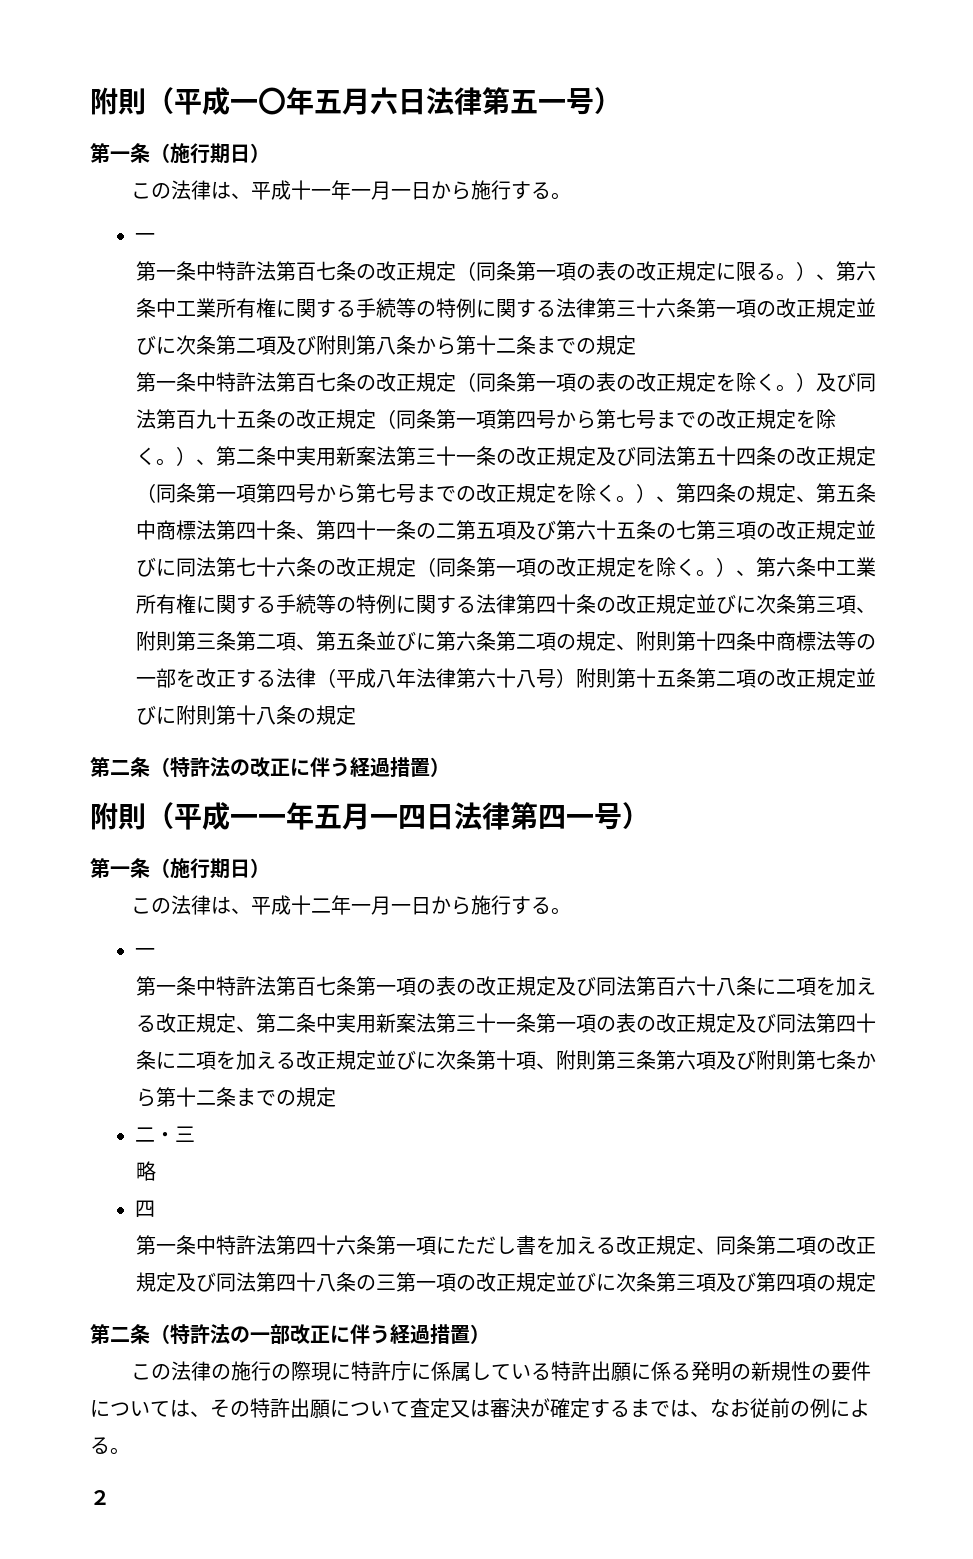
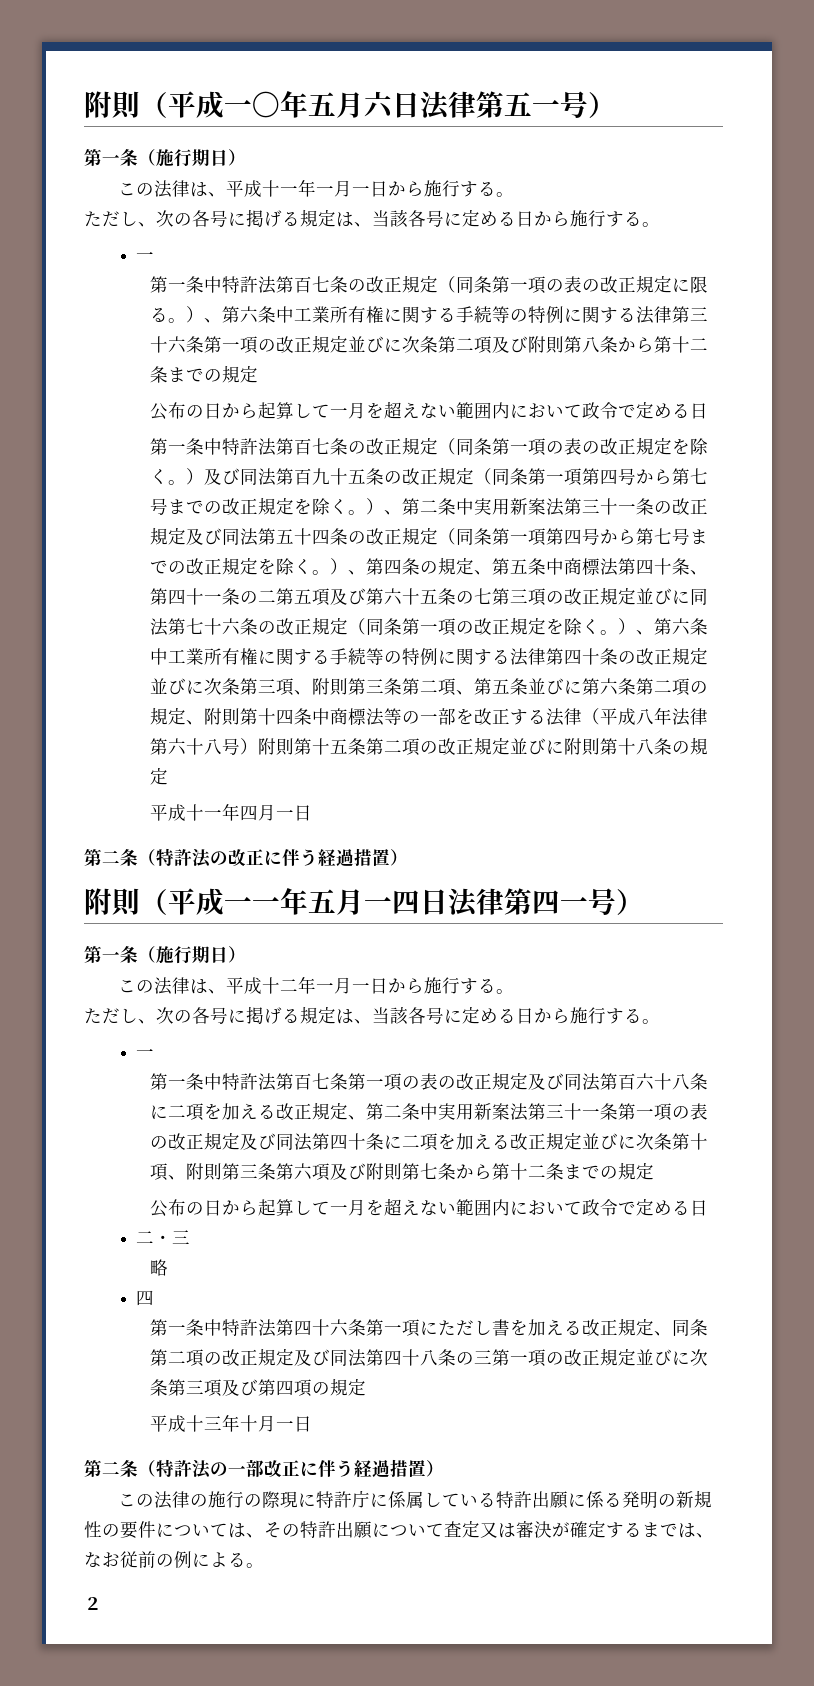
(571, 196) none -> [84,209,660,228] // ただし、次の各号に掲げる規定は、当該各号に定める日から施行する。
(636, 345) none -> [150,401,709,420] // 公布の日から起算して一月を超えない範囲内において政令で定める日
(356, 715) none -> [150,803,313,821] // 平成十一年四月一日
(571, 911) none -> [84,1006,660,1025] // ただし、次の各号に掲げる規定は、当該各号に定める日から施行する。
(336, 1097) none -> [150,1198,709,1217] // 公布の日から起算して一月を超えない範囲内において政令で定める日
(876, 1282) none -> [150,1414,313,1432] // 平成十三年十月一日

